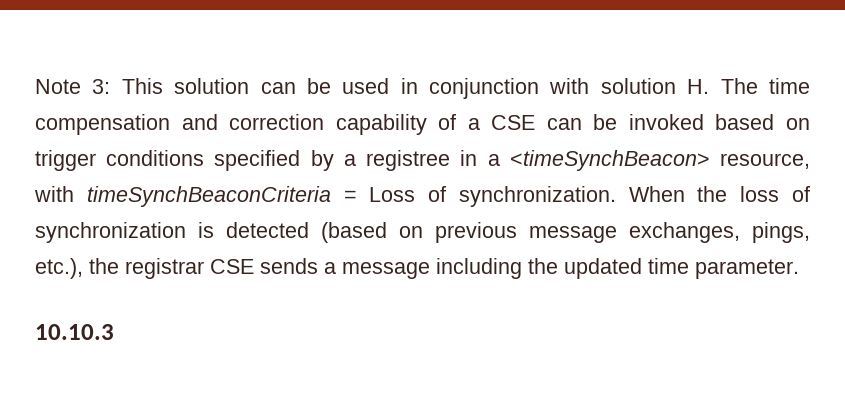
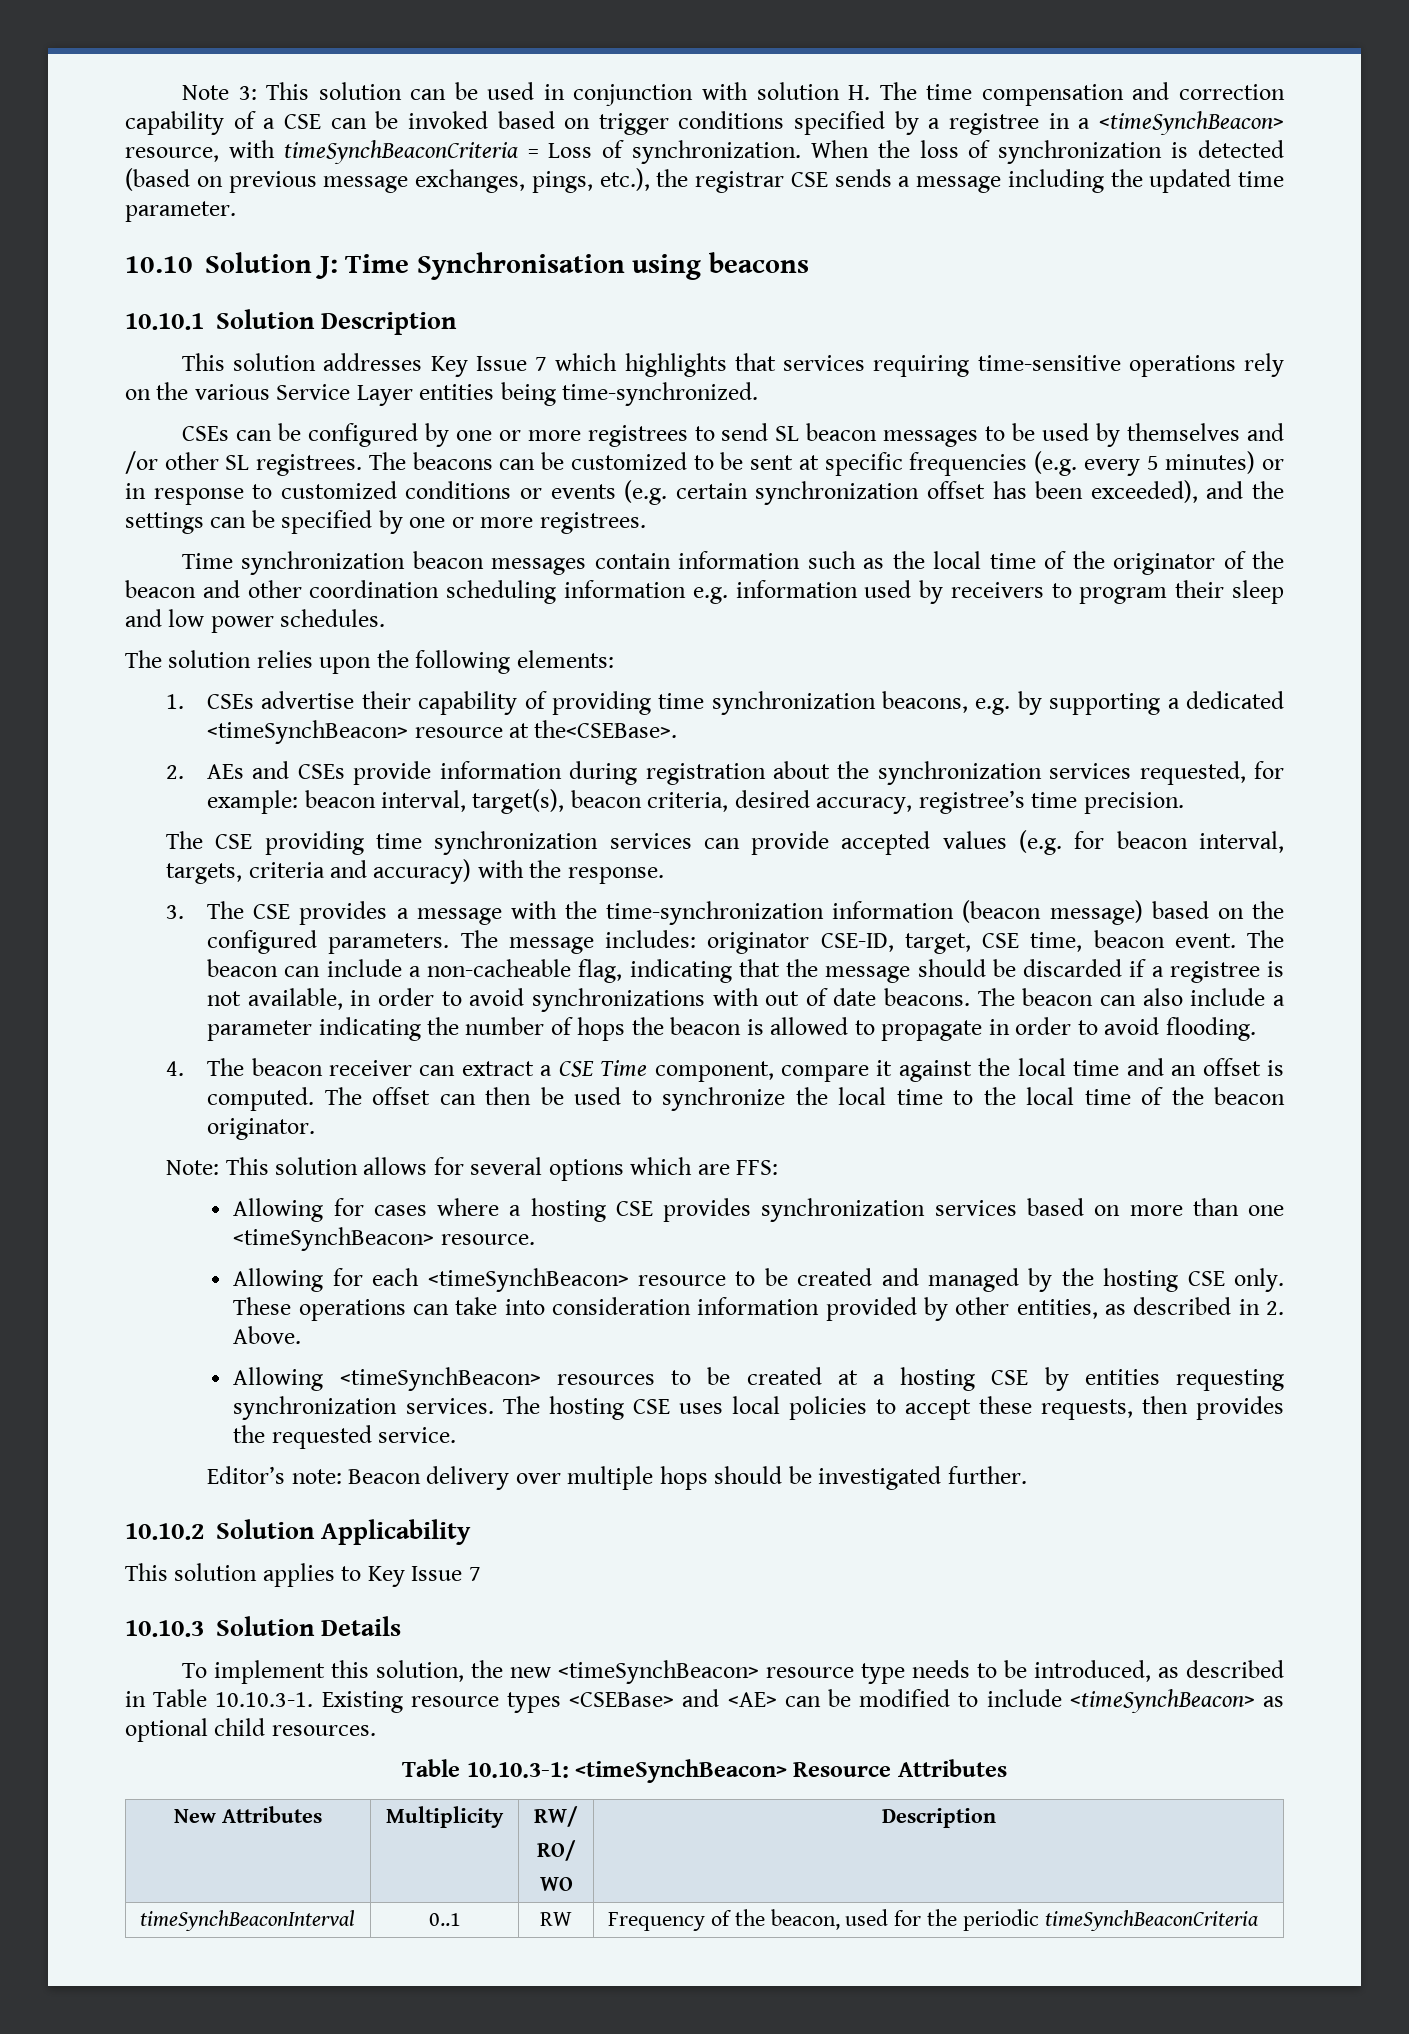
[35,324,114,340] 10.10.3 -> [125,252,809,280] [125,309,458,335] [181,353,1284,377] [125,382,759,406] [181,423,1284,447] [125,451,1284,476] [125,480,1284,505] [125,510,646,534] [181,551,1284,575] [125,580,1284,604] [125,609,386,633] [125,650,614,674] [166,691,1284,715] [207,720,678,744] [166,761,1284,785] [207,789,1184,814] [166,830,1285,855] [166,859,664,884] [166,900,1284,925] [207,930,1284,954] [207,959,1284,983] [207,988,1285,1012] [207,1017,1256,1041] [166,1058,1284,1082] [207,1087,1286,1111] [207,1118,316,1140] [166,1157,779,1181] [233,1198,1285,1222] [233,1227,535,1251] [233,1268,1284,1292] [233,1297,1284,1321] [233,1326,302,1344] [233,1367,1284,1391] [233,1396,1285,1420] [233,1425,457,1449] [207,1466,1027,1490] [125,1519,472,1545] [125,1563,481,1587] [125,1616,402,1637] [181,1660,1284,1684] [125,1689,1285,1713] [125,1718,376,1742] [402,1759,1007,1783] [174,1806,322,1823] [386,1806,504,1828] [534,1806,578,1827] [536,1840,576,1861] [539,1877,573,1891] [881,1808,996,1828] [140,1910,355,1931] [428,1913,461,1926] [540,1912,572,1926] [608,1909,1258,1931] 10.10 Solution J: Time Synchronisation using beacons // 10.10.1 Solution Description // This solution addresses Key Issue 7 which highlights that services requiring time-sensitive operations rely on the various Service Layer entities being time-synchronized. // CSEs can be configured by one or more registrees to send SL beacon messages to be used by themselves and /or other SL registrees. The beacons can be customized to be sent at specific frequencies (e.g. every 5 minutes) or in response to customized conditions or events (e.g. certain synchronization offset has been exceeded), and the settings can be specified by one or more registrees. // Time synchronization beacon messages contain information such as the local time of the originator of the beacon and other coordination scheduling information e.g. information used by receivers to program their sleep and low power schedules. // The solution relies upon the following elements: // 1. CSEs advertise their capability of providing time synchronization beacons, e.g. by supporting a dedicated <timeSynchBeacon> resource at the<CSEBase>. // 2. AEs and CSEs provide information during registration about the synchronization services requested, for example: beacon interval, target(s), beacon criteria, desired accuracy, registree’s time precision. // The CSE providing time synchronization services can provide accepted values (e.g. for beacon interval, targets, criteria and accuracy) with the response. // 3. The CSE provides a message with the time-synchronization information (beacon message) based on the configured parameters. The message includes: originator CSE-ID, target, CSE time, beacon event. The beacon can include a non-cacheable flag, indicating that the message should be discarded if a registree is not available, in order to avoid synchronizations with out of date beacons. The beacon can also include a parameter indicating the number of hops the beacon is allowed to propagate in order to avoid flooding. // 4. The beacon receiver can extract a CSE Time component, compare it against the local time and an offset is computed. The offset can then be used to synchronize the local time to the local time of the beacon originator. // Note: This solution allows for several options which are FFS: // Allowing for cases where a hosting CSE provides synchronization services based on more than one <timeSynchBeacon> resource. // Allowing for each <timeSynchBeacon> resource to be created and managed by the hosting CSE only. These operations can take into consideration information provided by other entities, as described in 2. Above. // Allowing <timeSynchBeacon> resources to be created at a hosting CSE by entities requesting synchronization services. The hosting CSE uses local policies to accept these requests, then provides the requested service. // Editor’s note: Beacon delivery over multiple hops should be investigated further. // 10.10.2 Solution Applicability // This solution applies to Key Issue 7 // 10.10.3 Solution Details // To implement this solution, the new <timeSynchBeacon> resource type needs to be introduced, as described in Table 10.10.3-1. Existing resource types <CSEBase> and <AE> can be modified to include <timeSynchBeacon> as optional child resources. // Table 10.10.3-1: <timeSynchBeacon> Resource Attributes // New Attributes | Multiplicity | RW/ // RO/ // WO | Description // timeSynchBeaconInterval | 0..1 | RW | Frequency of the beacon, used for the periodic timeSynchBeaconCriteria

